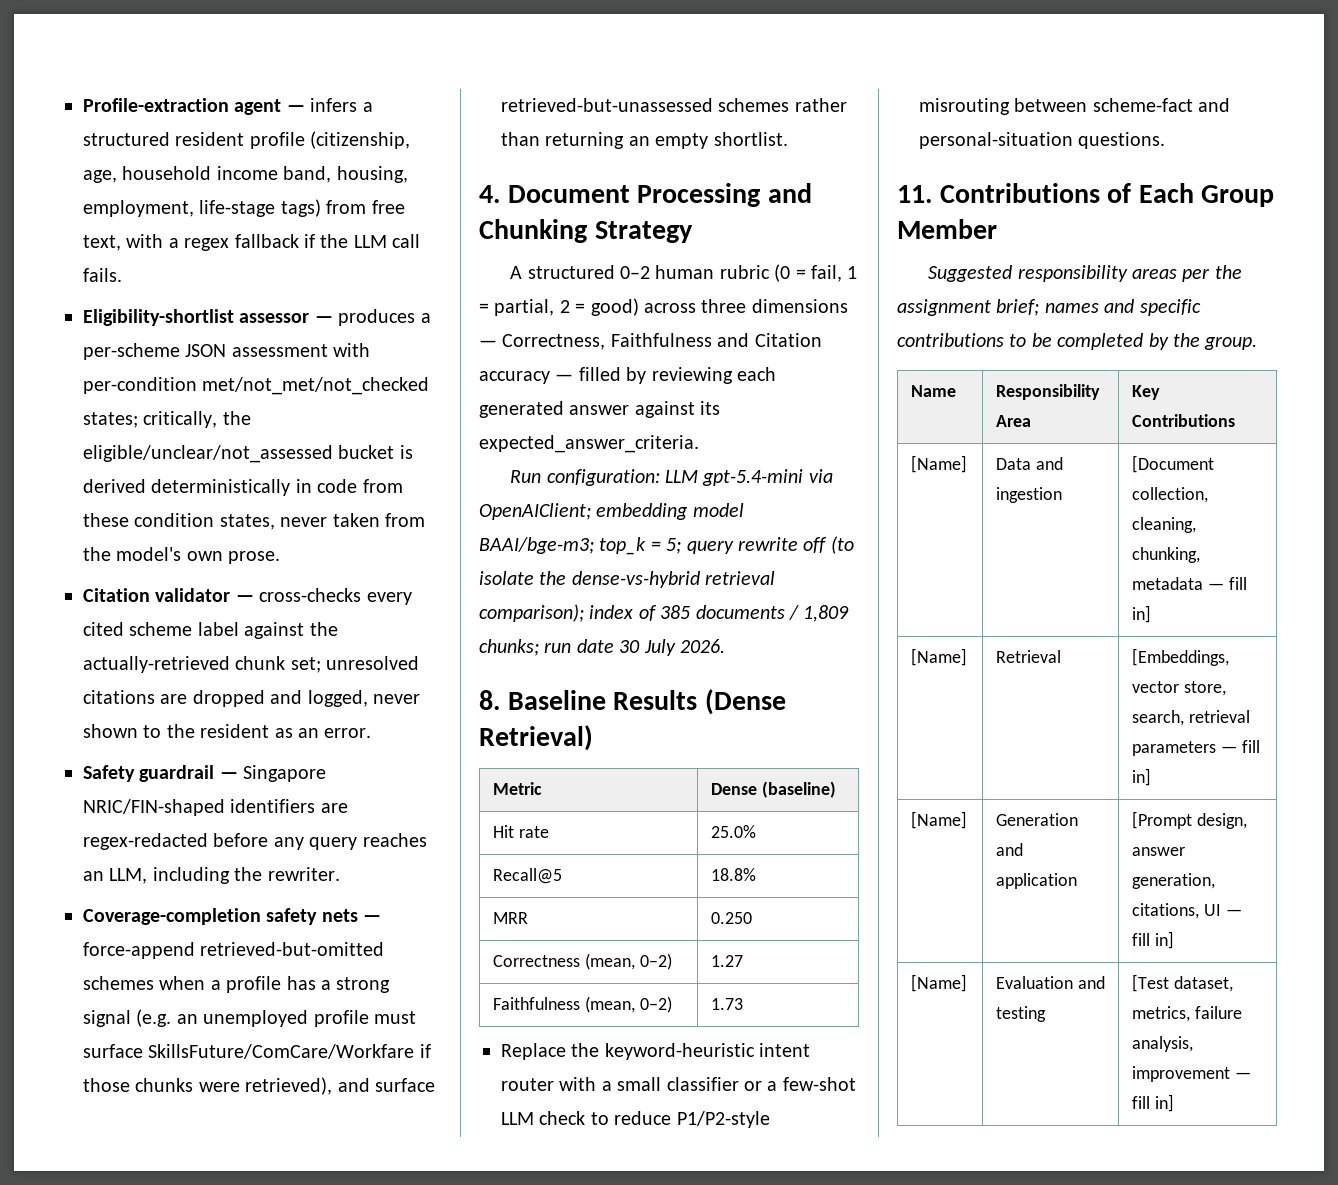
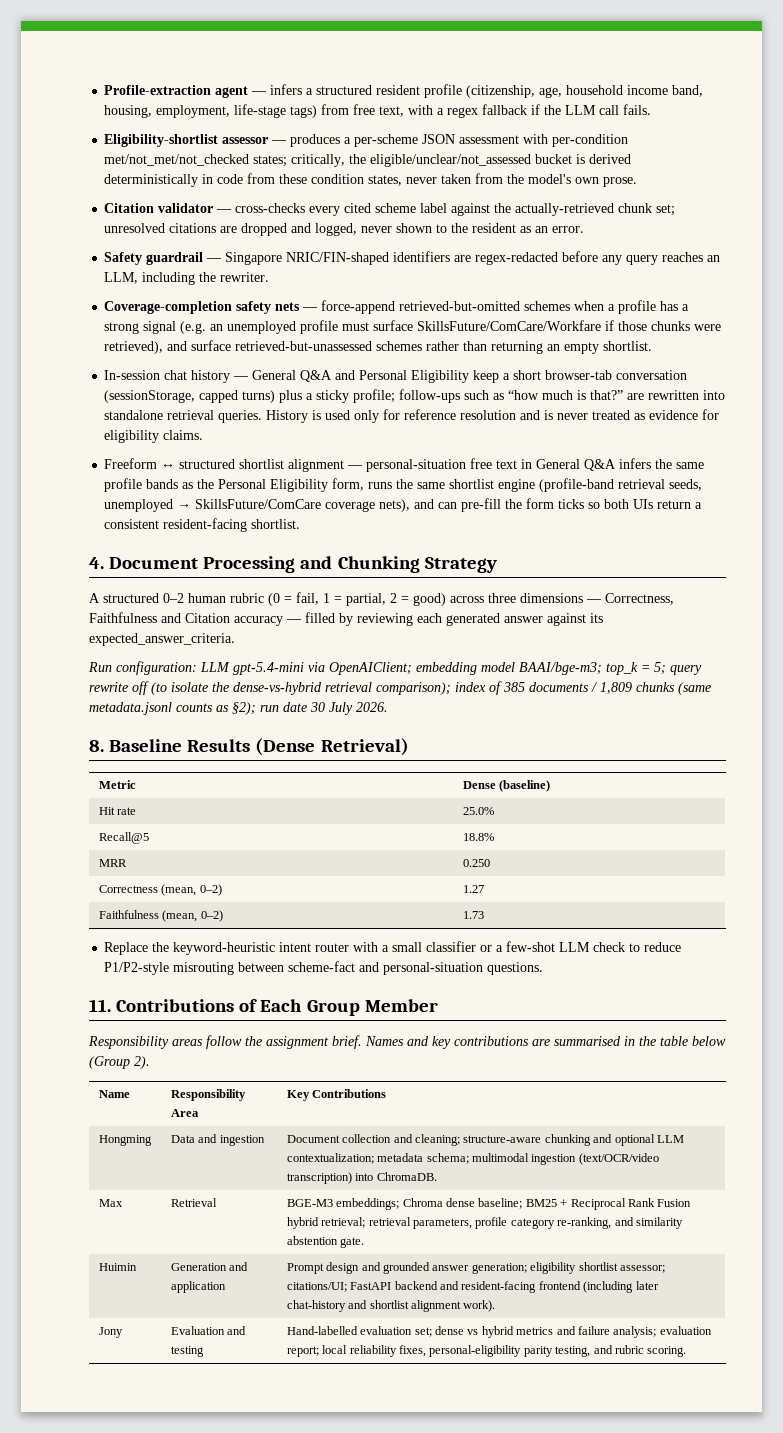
(788, 139) none -> [104,370,688,383] [104,389,726,403] [104,409,720,423] [104,430,204,443] [104,458,705,472] [104,478,703,492] [104,498,703,512] [104,518,301,532] // In-session chat history — General Q&A and Personal Eligibility keep a short browser-tab conversation (sessionStorage, capped turns) plus a sticky profile; follow-ups such as “how much is that?” are rewritten into standalone retrieval queries. History is used only for reference resolution and is never treated as evidence for eligibility claims. // Freeform ↔ structured shortlist alignment — personal-situation free text in General Q&A infers the same profile bands as the Personal Eligibility form, runs the same shortlist engine (profile-band retrieval seeds, unemployed → SkillsFuture/ComCare coverage nets), and can pre-fill the form ticks so both UIs return a consistent resident-facing shortlist.
[479,639,539,656] chunks; -> [636,682,711,695] [89,702,256,715] chunks (same metadata.jsonl counts as §2);
[928,265,1242,282] [897,299,1201,316] [897,333,1258,350] Suggested responsibility areas per the assignment brief; names and specific contributions to be completed by the group. -> [88,1035,726,1049] [89,1056,150,1069] Responsibility areas follow the assignment brief. Names and key contributions are summarised in the table below (Group 2).
[911,455,968,473] [Name] -> [98,1135,152,1146] Hongming
[1132,455,1215,473] [1132,487,1209,503] [1132,517,1197,533] [1132,547,1201,563] [1132,577,1247,590] [1132,605,1152,623] [911,648,968,666] [996,650,1062,663] [1132,648,1230,666] [1132,681,1226,696] [1132,710,1250,726] [1132,740,1260,756] [1132,768,1152,786] [911,811,968,829] [996,813,1079,826] [996,843,1024,856] [996,873,1078,889] [1132,811,1247,829] [1132,847,1186,856] [1132,873,1216,889] [1132,903,1242,919] [1132,931,1174,949] [911,974,968,992] [996,976,1105,989] [996,1006,1047,1022] [1132,974,1233,992] [1132,1006,1242,1022] [1132,1036,1194,1052] [1132,1066,1251,1082] [1132,1094,1174,1112] [Document collection, cleaning, chunking, metadata — fill in] // [Name] | Retrieval | [Embeddings, vector store, search, retrieval parameters — fill in] // [Name] | Generation and application | [Prompt design, answer generation, citations, UI — fill in] // [Name] | Evaluation and testing | [Test dataset, metrics, failure analysis, improvement — fill in] -> [286,1134,684,1146] [286,1153,659,1165] [286,1172,437,1184] [98,1199,123,1207] [170,1198,217,1207] [286,1198,692,1210] [286,1217,683,1229] [286,1236,365,1248] [98,1263,137,1271] [170,1262,249,1271] [170,1281,226,1293] [286,1262,665,1274] [286,1281,659,1293] [286,1300,496,1312] [98,1327,123,1338] [170,1326,247,1335] [170,1346,204,1357] [286,1326,712,1338] [286,1345,687,1357] Document collection and cleaning; structure-aware chunking and optional LLM contextualization; metadata schema; multimodal ingestion (text/OCR/video transcription) into ChromaDB. // Max | Retrieval | BGE-M3 embeddings; Chroma dense baseline; BM25 + Reciprocal Rank Fusion hybrid retrieval; retrieval parameters, profile category re-ranking, and similarity abstention gate. // Huimin | Generation and application | Prompt design and grounded answer generation; eligibility shortlist assessor; citations/UI; FastAPI backend and resident-facing frontend (including later chat-history and shortlist alignment work). // Jony | Evaluation and testing | Hand-labelled evaluation set; dense vs hybrid metrics and failure analysis; evaluation report; local reliability fixes, personal-eligibility parity testing, and rubric scoring.

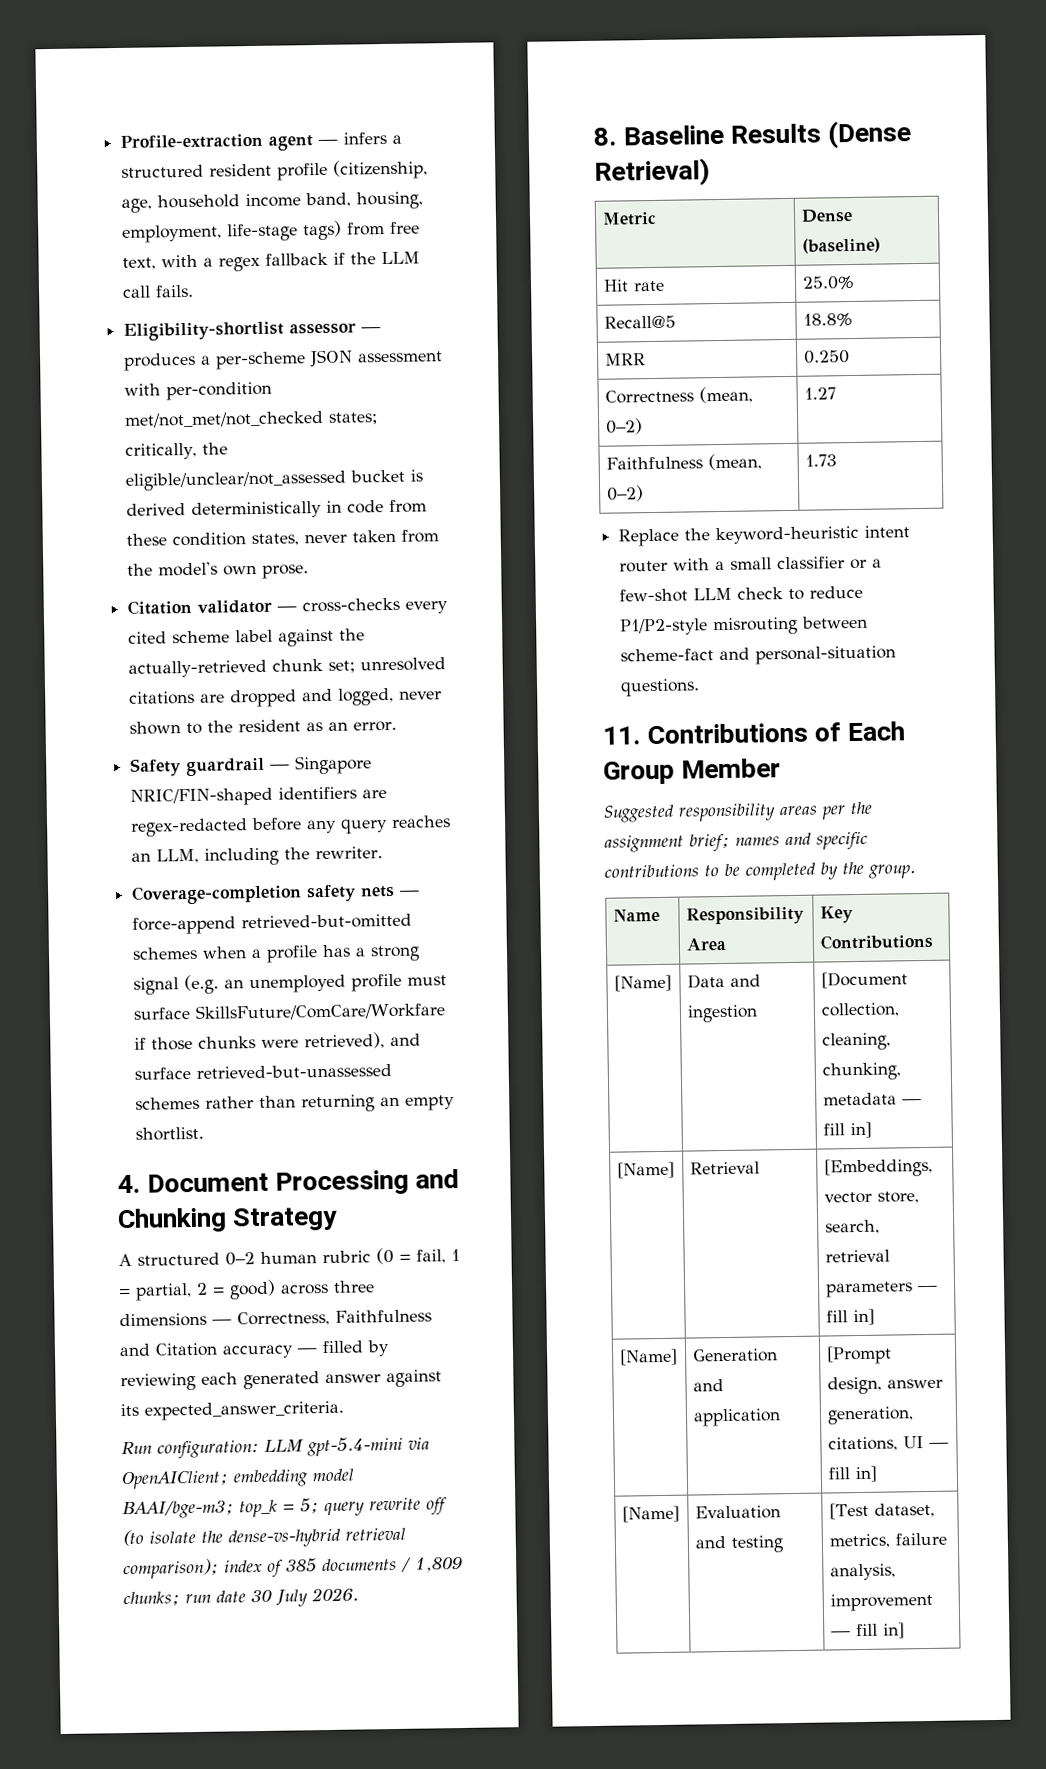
[104,370,688,383] [104,389,726,403] [104,409,720,423] [104,430,204,443] [104,458,705,472] [104,478,703,492] [104,498,703,512] [104,518,301,532] // In-session chat history — General Q&A and Personal Eligibility keep a short browser-tab conversation (sessionStorage, capped turns) plus a sticky profile; follow-ups such as “how much is that?” are rewritten into standalone retrieval queries. History is used only for reference resolution and is never treated as evidence for eligibility claims. // Freeform ↔ structured shortlist alignment — personal-situation free text in General Q&A infers the same profile bands as the Personal Eligibility form, runs the same shortlist engine (profile-band retrieval seeds, unemployed → SkillsFuture/ComCare coverage nets), and can pre-fill the form ticks so both UIs return a consistent resident-facing shortlist. -> (205, 1133) none
[636,682,711,695] [89,702,256,715] chunks (same metadata.jsonl counts as §2); -> [123,1591,180,1607] chunks;
[88,1035,726,1049] [89,1056,150,1069] Responsibility areas follow the assignment brief. Names and key contributions are summarised in the table below (Group 2). -> [603,801,872,823] [604,831,868,853] [604,861,916,881] Suggested responsibility areas per the assignment brief; names and specific contributions to be completed by the group.
[98,1135,152,1146] Hongming -> [613,974,672,992] [Name]
[286,1134,684,1146] [286,1153,659,1165] [286,1172,437,1184] [98,1199,123,1207] [170,1198,217,1207] [286,1198,692,1210] [286,1217,683,1229] [286,1236,365,1248] [98,1263,137,1271] [170,1262,249,1271] [170,1281,226,1293] [286,1262,665,1274] [286,1281,659,1293] [286,1300,496,1312] [98,1327,123,1338] [170,1326,247,1335] [170,1346,204,1357] [286,1326,712,1338] [286,1345,687,1357] Document collection and cleaning; structure-aware chunking and optional LLM contextualization; metadata schema; multimodal ingestion (text/OCR/video transcription) into ChromaDB. // Max | Retrieval | BGE-M3 embeddings; Chroma dense baseline; BM25 + Reciprocal Rank Fusion hybrid retrieval; retrieval parameters, profile category re-ranking, and similarity abstention gate. // Huimin | Generation and application | Prompt design and grounded answer generation; eligibility shortlist assessor; citations/UI; FastAPI backend and resident-facing frontend (including later chat-history and shortlist alignment work). // Jony | Evaluation and testing | Hand-labelled evaluation set; dense vs hybrid metrics and failure analysis; evaluation report; local reliability fixes, personal-eligibility parity testing, and rubric scoring. -> [820,971,908,989] [820,1002,900,1018] [821,1032,891,1051] [821,1062,901,1081] [822,1092,922,1106] [822,1121,872,1139] [616,1161,675,1179] [689,1161,760,1175] [823,1157,933,1178] [823,1191,919,1204] [824,1219,880,1235] [824,1249,890,1263] [825,1281,938,1298] [825,1308,875,1326] [618,1348,678,1366] [691,1348,778,1363] [692,1379,724,1392] [692,1408,781,1427] [825,1345,892,1365] [826,1376,943,1395] [826,1406,914,1425] [827,1436,949,1452] [827,1465,878,1483] [621,1505,680,1523] [694,1505,781,1520] [694,1535,784,1553] [828,1502,935,1520] [828,1532,947,1549] [829,1563,896,1581] [829,1592,933,1612] [830,1622,905,1639] [Document collection, cleaning, chunking, metadata — fill in] // [Name] | Retrieval | [Embeddings, vector store, search, retrieval parameters — fill in] // [Name] | Generation and application | [Prompt design, answer generation, citations, UI — fill in] // [Name] | Evaluation and testing | [Test dataset, metrics, failure analysis, improvement — fill in]

